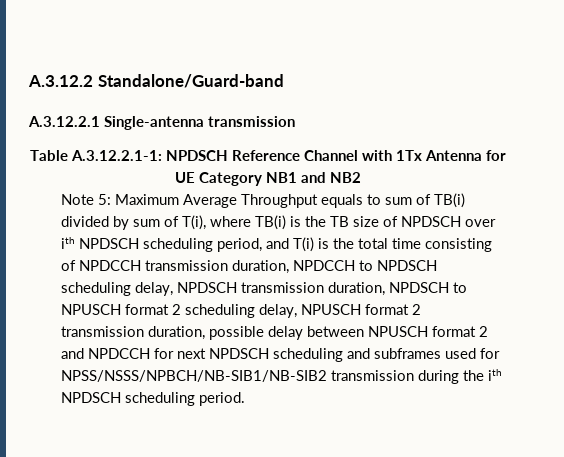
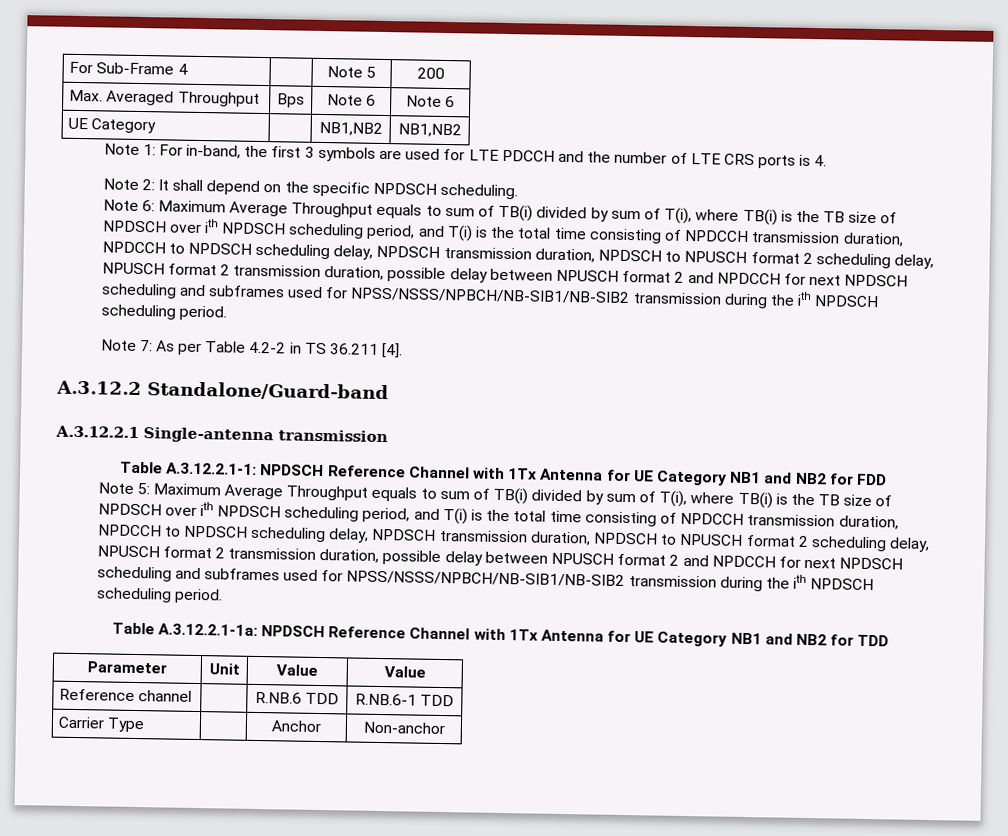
(28, 81) none -> [69,61,188,75] [326,66,377,78] [416,67,445,79] [69,89,260,107] [277,93,305,108] [326,94,377,106] [405,95,456,108] [68,117,157,134] [318,121,383,136] [397,123,462,138] [103,143,828,169] [102,178,519,200] [102,199,898,226] [102,219,904,247] [101,241,935,270] [101,262,909,287] [100,283,880,309] [100,304,227,321] [100,339,404,359] For Sub-Frame 4 | | Note 5 | 200 // Max. Averaged Throughput | Bps | Note 6 | Note 6 // UE Category | | NB1,NB2 | NB1,NB2 // Note 1: For in-band, the first 3 symbols are used for LTE PDCCH and the number of LTE CRS ports is 4. // Note 2: It shall depend on the specific NPDSCH scheduling. // Note 6: Maximum Average Throughput equals to sum of TB(i) divided by sum of T(i), where TB(i) is the TB size of NPDSCH over ith NPDSCH scheduling period, and T(i) is the total time consisting of NPDCCH transmission duration, NPDCCH to NPDSCH scheduling delay, NPDSCH transmission duration, NPDSCH to NPUSCH format 2 scheduling delay, NPUSCH format 2 transmission duration, possible delay between NPUSCH format 2 and NPDCCH for next NPDSCH scheduling and subframes used for NPSS/NSSS/NPBCH/NB-SIB1/NB-SIB2 transmission during the ith NPDSCH scheduling period. // Note 7: As per Table 4.2-2 in TS 36.211 [4]. //
(361, 177) none -> [828,473,887,486] for FDD
(246, 399) none -> [111,622,890,647] [87,661,167,674] [208,663,240,675] [276,664,318,676] [383,666,426,678] [59,688,193,702] [254,691,340,705] [354,693,455,707] [58,716,146,733] [271,720,322,733] [362,721,445,735] // Table A.3.12.2.1-1a: NPDSCH Reference Channel with 1Tx Antenna for UE Category NB1 and NB2 for TDD // Parameter | Unit | Value | Value // Reference channel | | R.NB.6 TDD | R.NB.6-1 TDD // Carrier Type | | Anchor | Non-anchor

